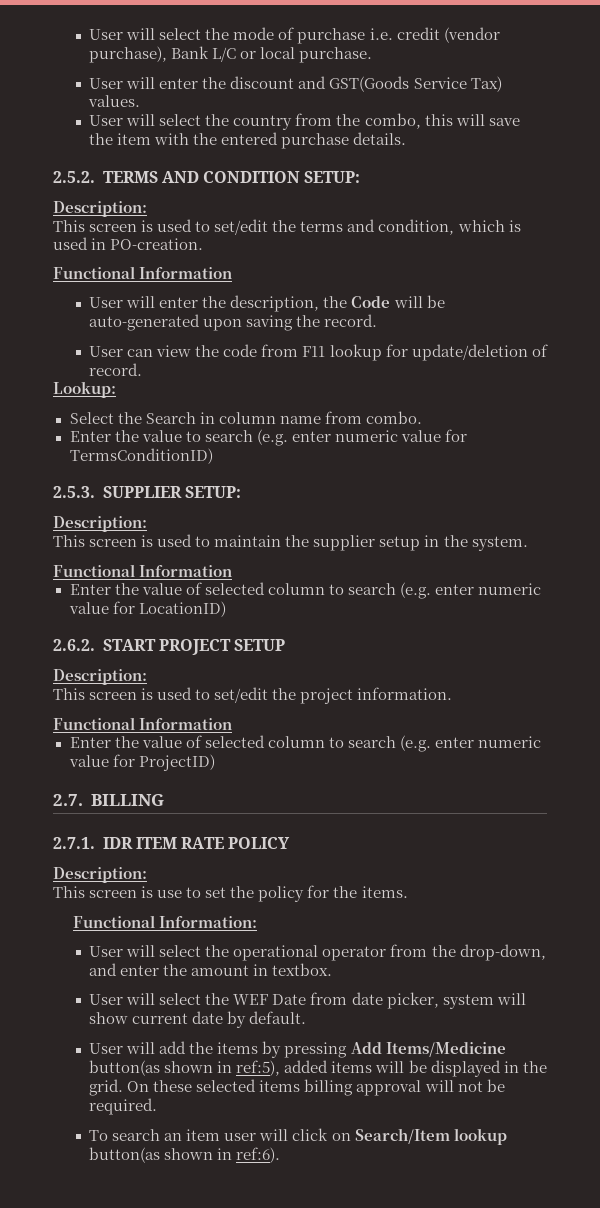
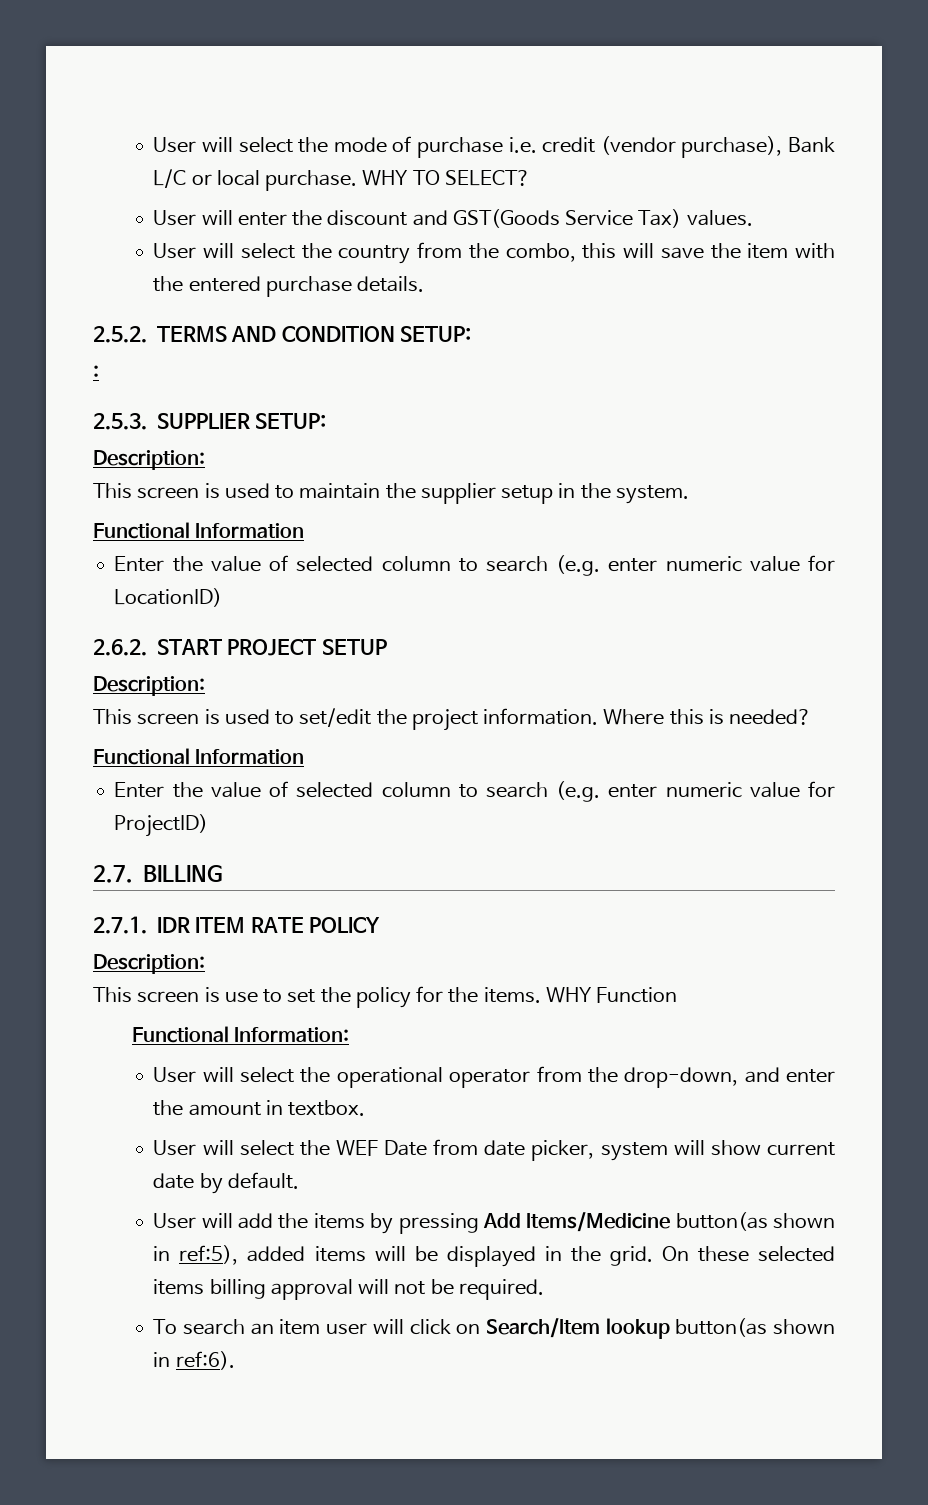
(373, 55) none -> [362,170,530,186] WHY TO SELECT?
[53,201,147,217] [53,219,521,235] [53,237,204,250] [53,266,233,279] [89,295,445,312] [89,314,378,331] [89,344,548,361] [89,363,143,376] [53,381,116,398] [69,411,422,424] [69,429,467,446] [69,448,213,464] Description: // This screen is used to set/edit the terms and condition, which is used in PO-creation. // Functional Information // User will enter the description, the Code will be auto-generated upon saving the record. // User can view the code from F11 lookup for update/deletion of record. // Lookup: // Select the Search in column name from combo. // Enter the value to search (e.g. enter numeric value for TermsConditionID) -> [93,365,99,378] :
(453, 693) none -> [603,709,812,725] Where this is needed?
(408, 892) none -> [545,987,678,1003] WHY Function

